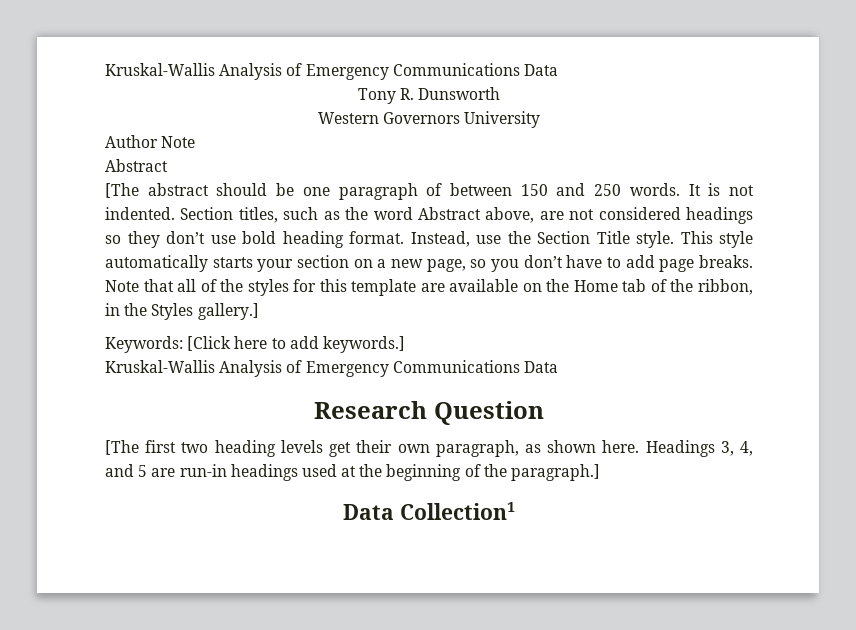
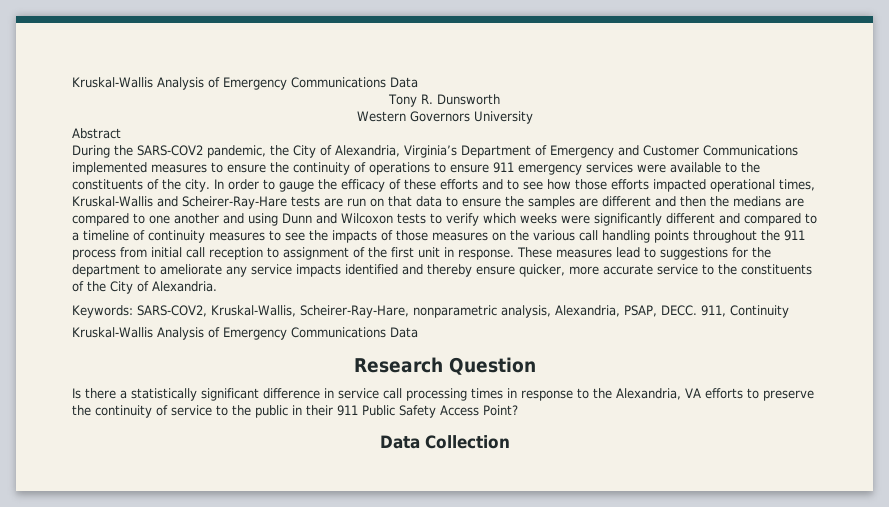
[105,135,196,148] // Author Note -> (533, 117) none
[105,183,754,200] [105,207,754,224] [105,231,753,248] [105,255,753,272] [105,279,753,296] [105,303,259,320] [105,336,405,353] [The abstract should be one paragraph of between 150 and 250 words. It is not indented. Section titles, such as the word Abstract above, are not considered headings so they don’t use bold heading format. Instead, use the Section Title style. This style automatically starts your section on a new page, so you don’t have to add page breaks. Note that all of the styles for this template are available on the Home tab of the ribbon, in the Styles gallery.] // Keywords: [Click here to add keywords.] -> [72,145,798,158] [72,162,760,175] [72,179,815,192] [72,196,804,209] [72,213,817,226] [72,230,805,243] [72,247,771,260] [72,264,812,277] [72,281,217,294] [72,305,789,318] During the SARS-COV2 pandemic, the City of Alexandria, Virginia’s Department of Emergency and Customer Communications implemented measures to ensure the continuity of operations to ensure 911 emergency services were available to the constituents of the city. In order to gauge the efficacy of these efforts and to see how those efforts impacted operational times, Kruskal-Wallis and Scheirer-Ray-Hare tests are run on that data to ensure the samples are different and then the medians are compared to one another and using Dunn and Wilcoxon tests to verify which weeks were significantly different and compared to a timeline of continuity measures to see the impacts of those measures on the various call handling points throughout the 911 process from initial call reception to assignment of the first unit in response. These measures lead to suggestions for the department to ameliorate any service impacts identified and thereby ensure quicker, more accurate service to the constituents of the City of Alexandria. // Keywords: SARS-COV2, Kruskal-Wallis, Scheirer-Ray-Hare, nonparametric analysis, Alexandria, PSAP, DECC. 911, Continuity
[105,440,753,457] [105,464,601,481] [343,502,515,520] [The first two heading levels get their own paragraph, as shown here. Headings 3, 4, and 5 are run-in headings used at the beginning of the paragraph.] // Data Collection1 -> [72,388,814,401] [72,405,518,418] [379,435,510,449] Is there a statistically significant difference in service call processing times in response to the Alexandria, VA efforts to preserve the continuity of service to the public in their 911 Public Safety Access Point? // Data Collection

